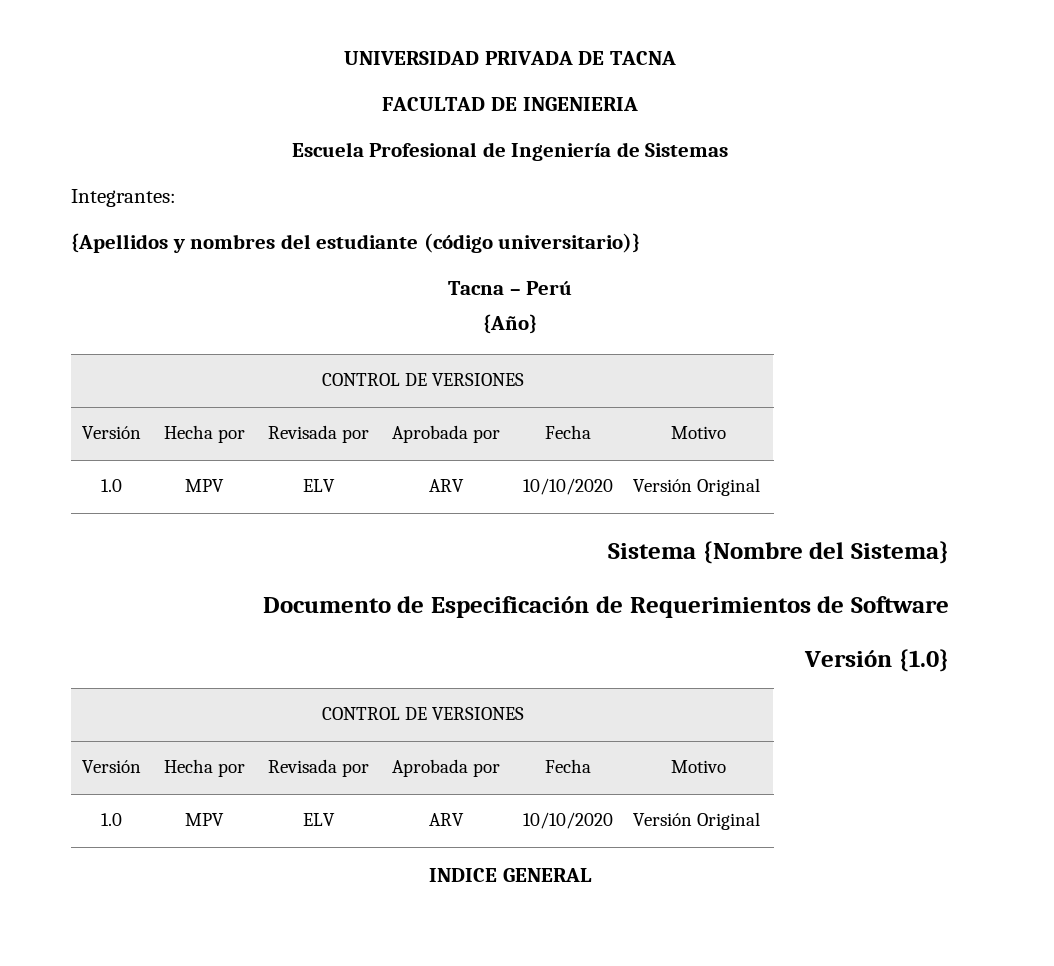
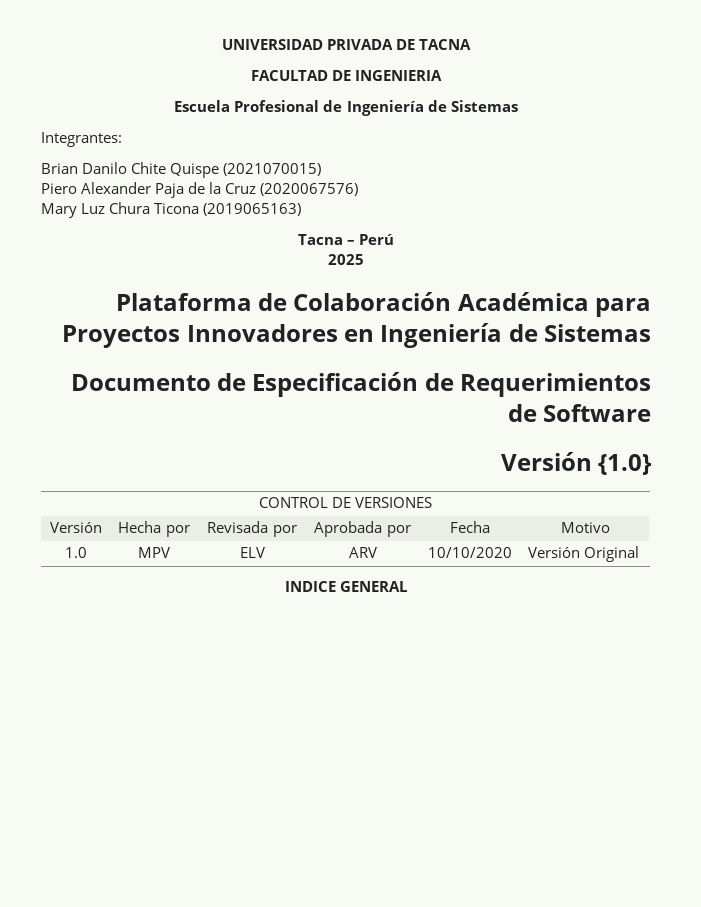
[71,233,641,253] [447,281,573,295] [483,314,537,334] [321,373,524,386] [82,426,141,439] [163,425,245,443] [268,425,369,443] [392,425,500,443] [544,425,591,439] [671,426,726,439] [101,479,122,492] [185,479,224,492] [303,479,335,492] [429,479,464,492] [522,478,613,495] [633,478,761,496] [607,541,949,564] {Apellidos y nombres del estudiante (código universitario)} // Tacna – Perú // {Año} // CONTROL DE VERSIONES // Versión | Hecha por | Revisada por | Aprobada por | Fecha | Motivo // 1.0 | MPV | ELV | ARV | 10/10/2020 | Versión Original // Sistema {Nombre del Sistema} -> [41,162,322,178] [41,182,359,198] [41,202,302,218] [297,234,395,245] [328,254,364,265] [115,292,651,317] [62,323,652,348] Brian Danilo Chite Quispe (2021070015) // Piero Alexander Paja de la Cruz (2020067576) // Mary Luz Chura Ticona (2019065163) // Tacna – Perú // 2025 // Plataforma de Colaboración Académica para Proyectos Innovadores en Ingeniería de Sistemas

